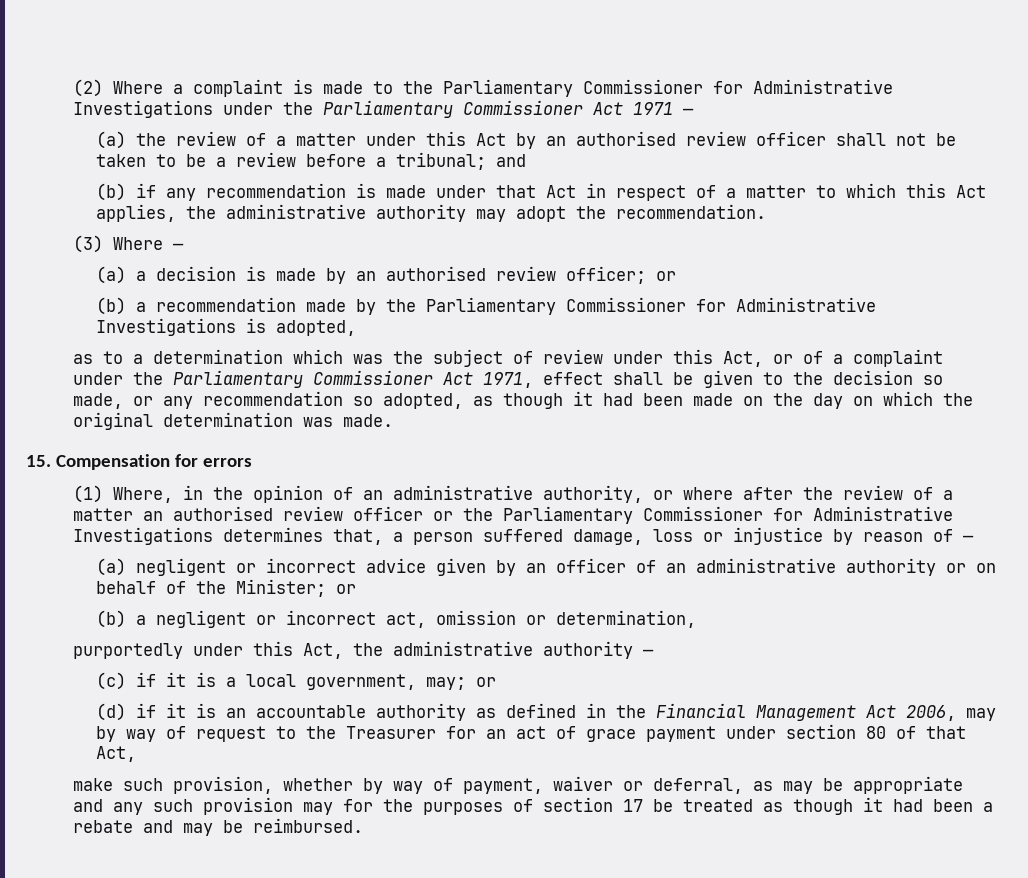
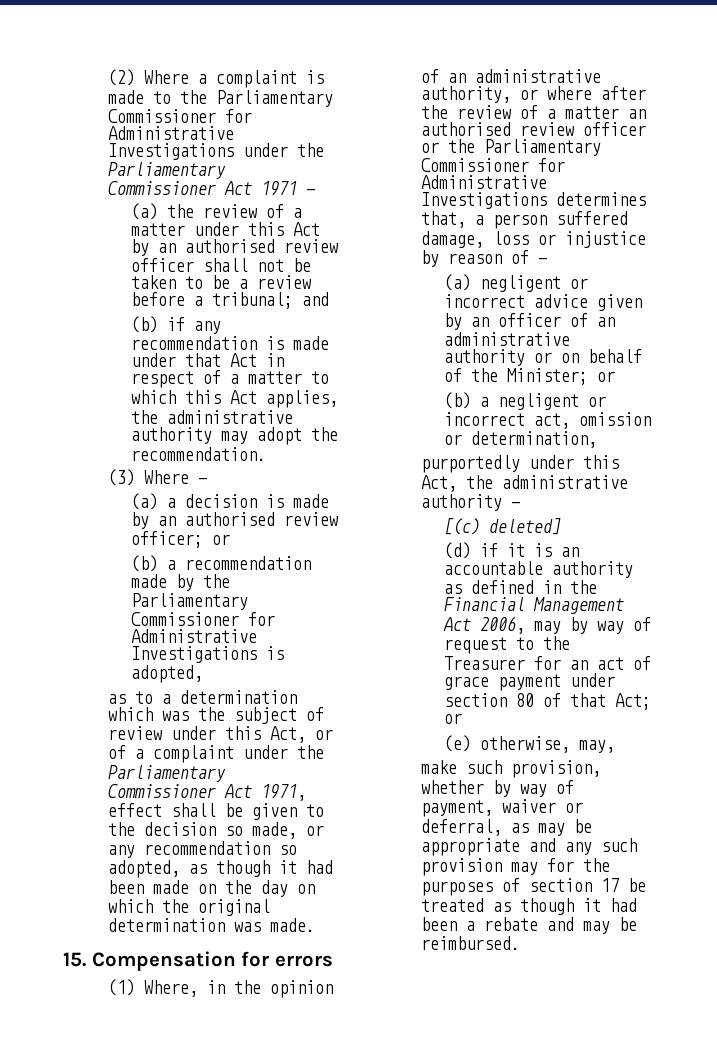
[96,672,497,690] (c) if it is a local government, may; or -> [443,518,561,535] [(c) deleted]
[96,746,137,762] Act, -> [614,693,651,710] [443,713,462,724] [443,735,615,753] Act; or // (e) otherwise, may,

